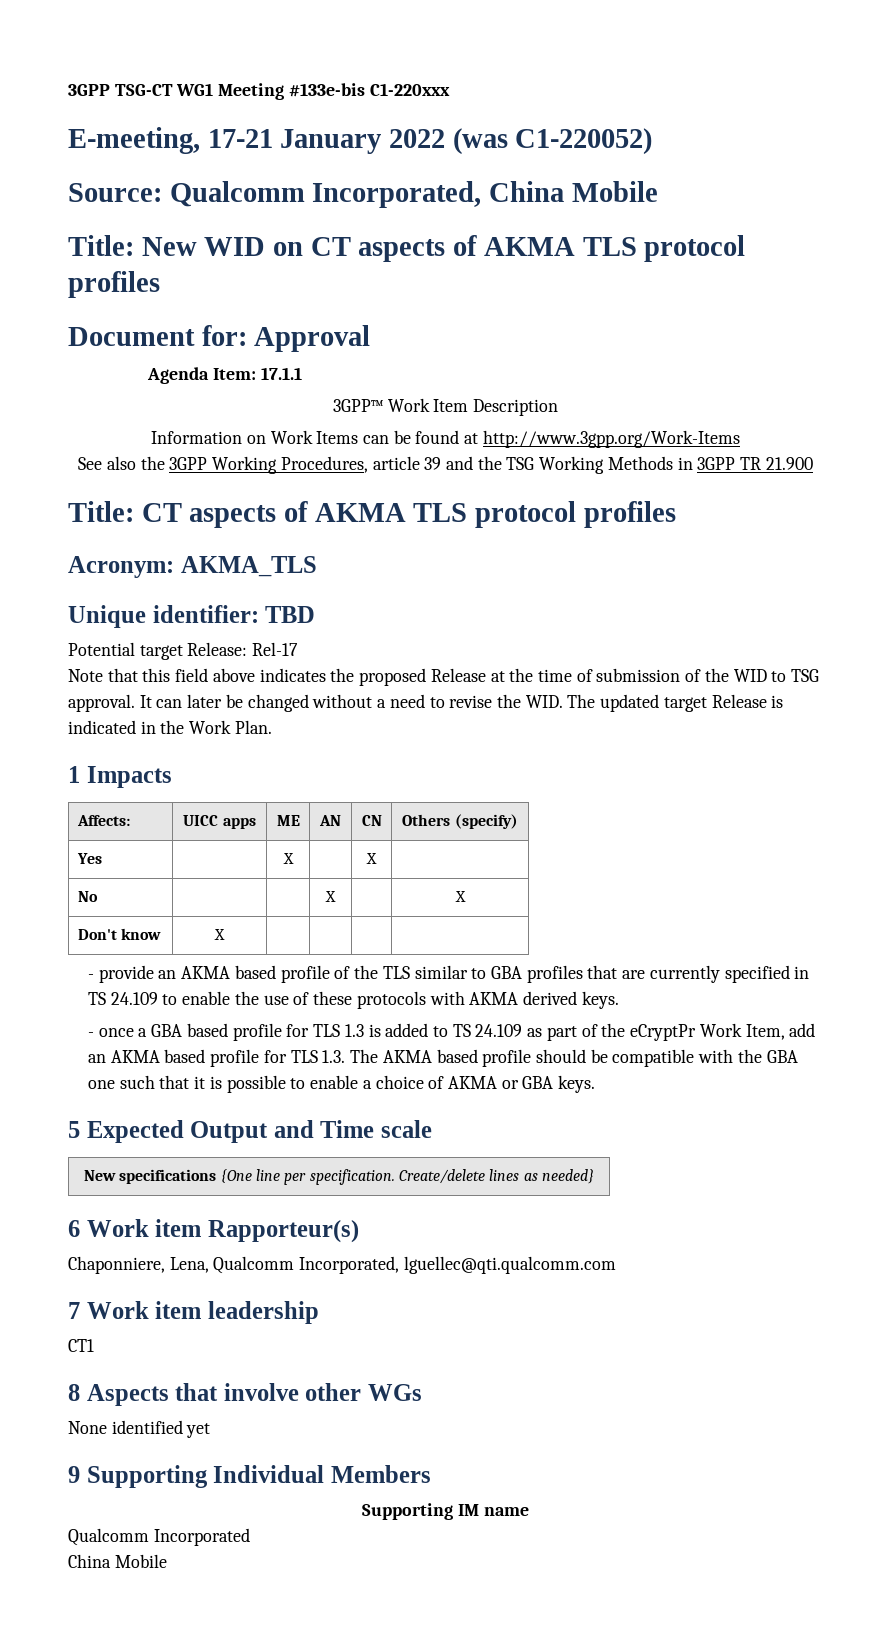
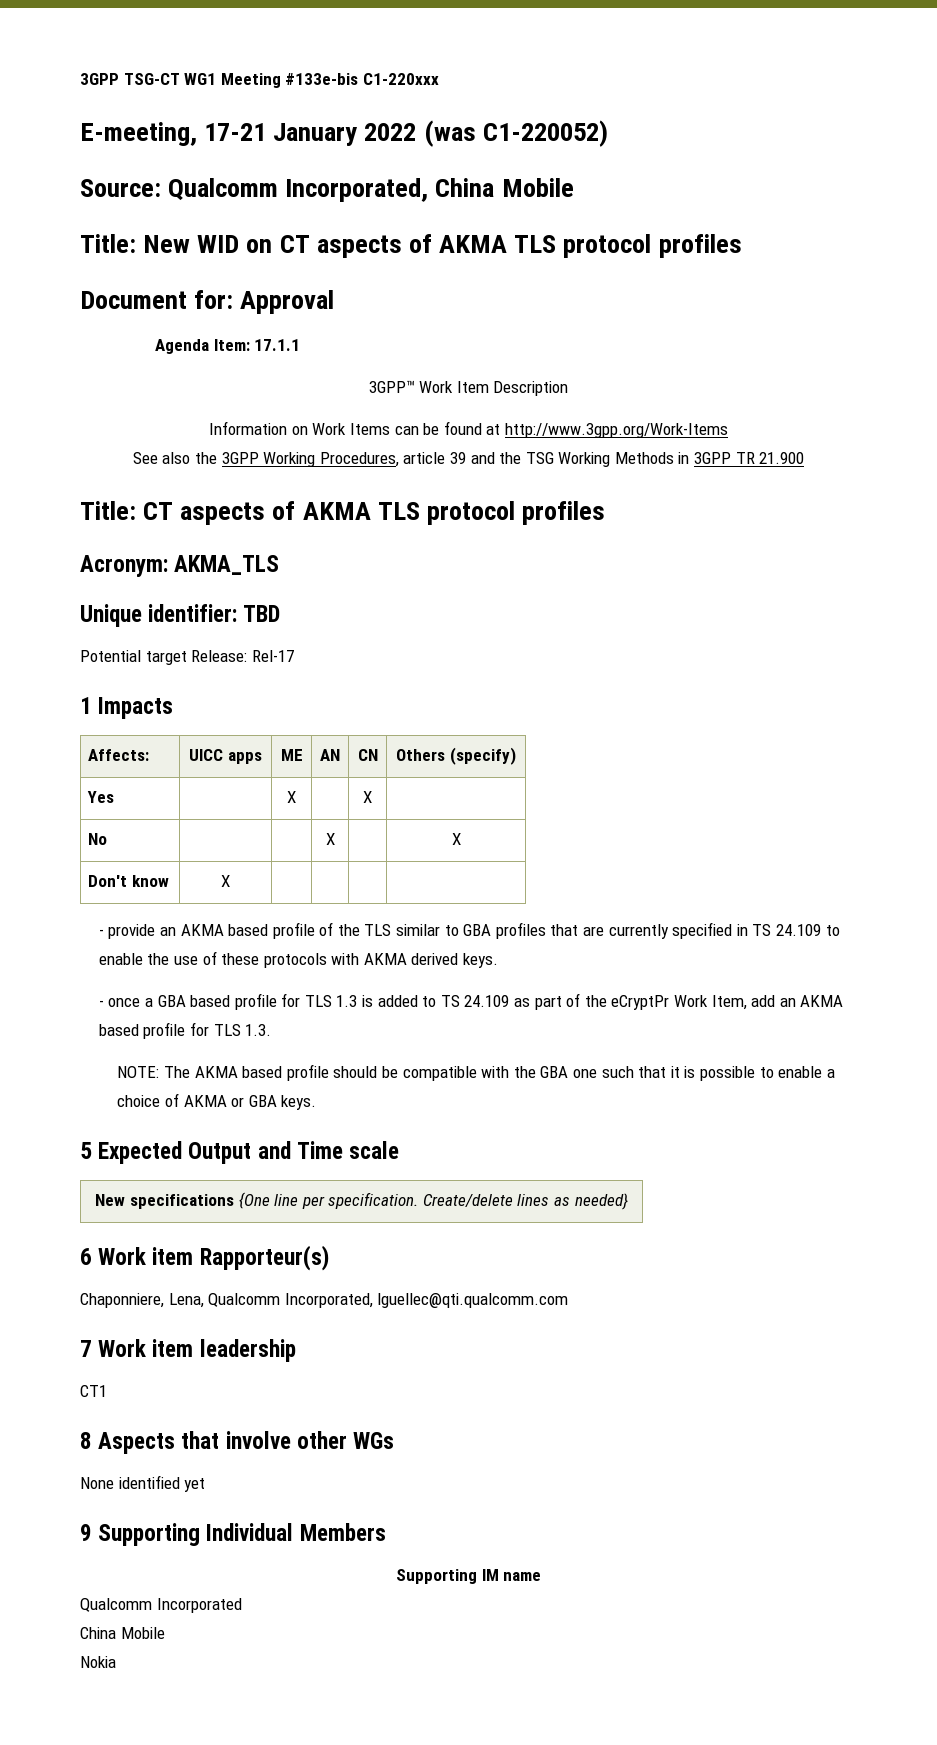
[68,668,820,686] [68,694,784,712] [68,720,272,734] // Note that this field above indicates the proposed Release at the time of submission of the WID to TSG approval. It can later be changed without a need to revise the WID. The updated target Release is indicated in the Work Plan. -> (294, 656) none
(346, 1056) none -> [117,1066,160,1078] // NOTE:
(167, 1561) none -> [80,1656,116,1668] // Nokia

